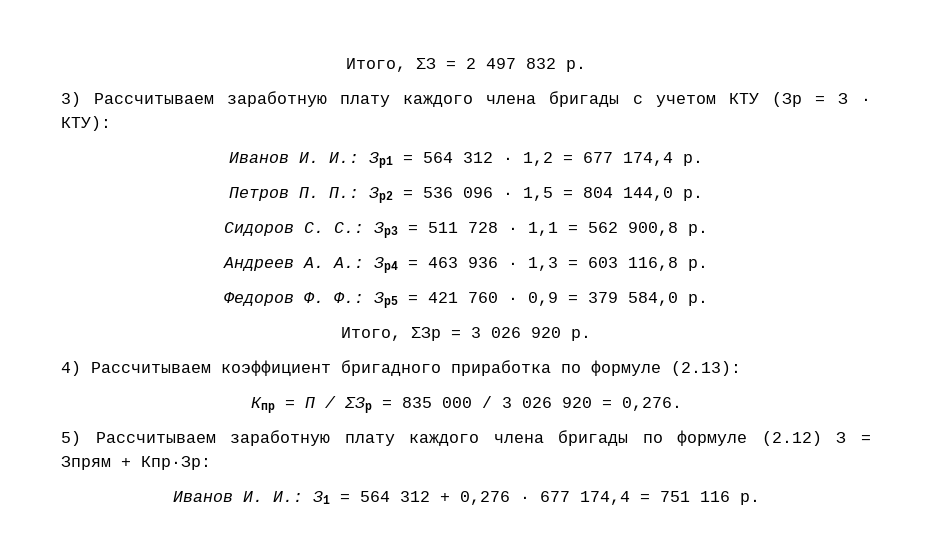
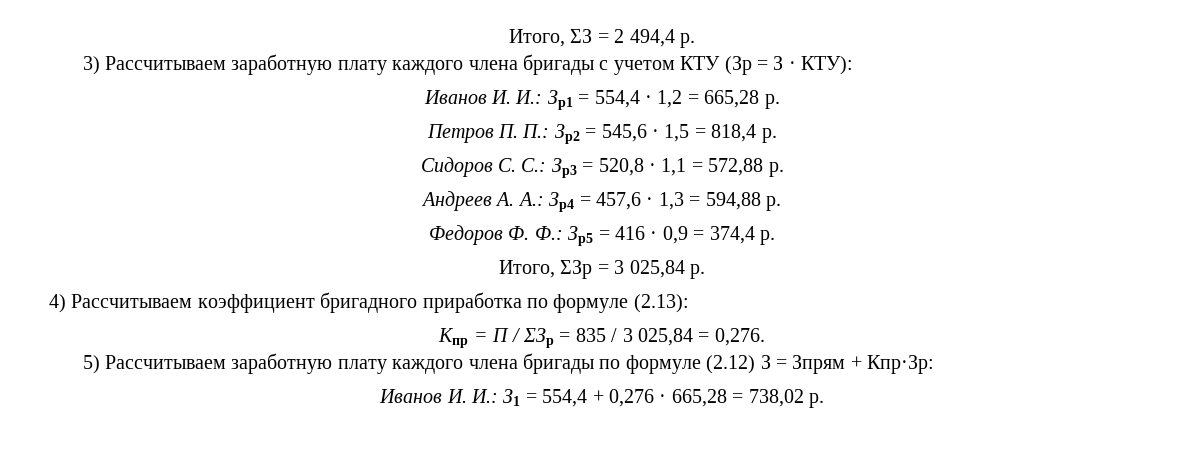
[486,58,556,69] 497 832 -> [629,29,675,47] 494,4
[423,152,493,163] 564 312 -> [594,90,640,108] 554,4
[583,152,673,166] 677 174,4 -> [704,90,760,108] 665,28
[423,187,493,198] 536 096 -> [601,124,647,142] 545,6
[583,187,673,201] 804 144,0 -> [711,124,757,142] 818,4
[428,222,498,233] 511 728 -> [598,158,644,176] 520,8
[588,222,678,236] 562 900,8 -> [708,158,764,176] 572,88
[428,257,498,268] 463 936 -> [595,192,641,210] 457,6
[588,257,678,271] 603 116,8 -> [705,192,761,210] 594,88
[428,292,498,303] 421 760 -> [614,226,645,240] 416
[588,292,678,306] 379 584,0 -> [709,226,755,244] 374,4
[491,327,561,338] 026 920 -> [629,260,685,278] 025,84
[441,397,472,408] 000 -> (606, 335) none
[521,397,592,408] 026 920 -> [637,328,693,346] 025,84
[359,491,430,502] 564 312 -> [542,389,588,407] 554,4
[539,491,730,505] 677 174,4 = 751 116 -> [671,389,804,407] 665,28 = 738,02

